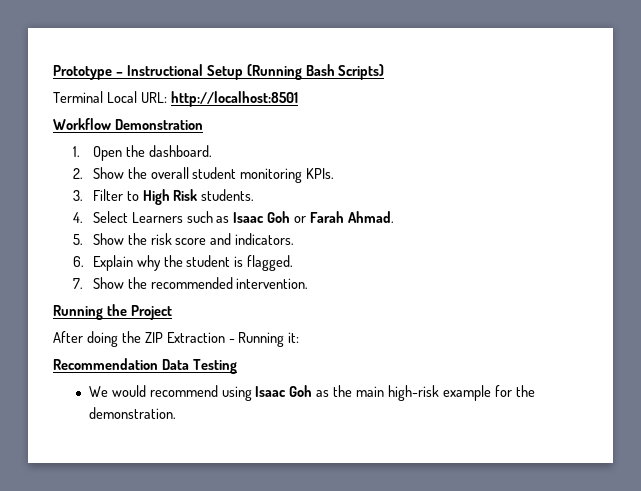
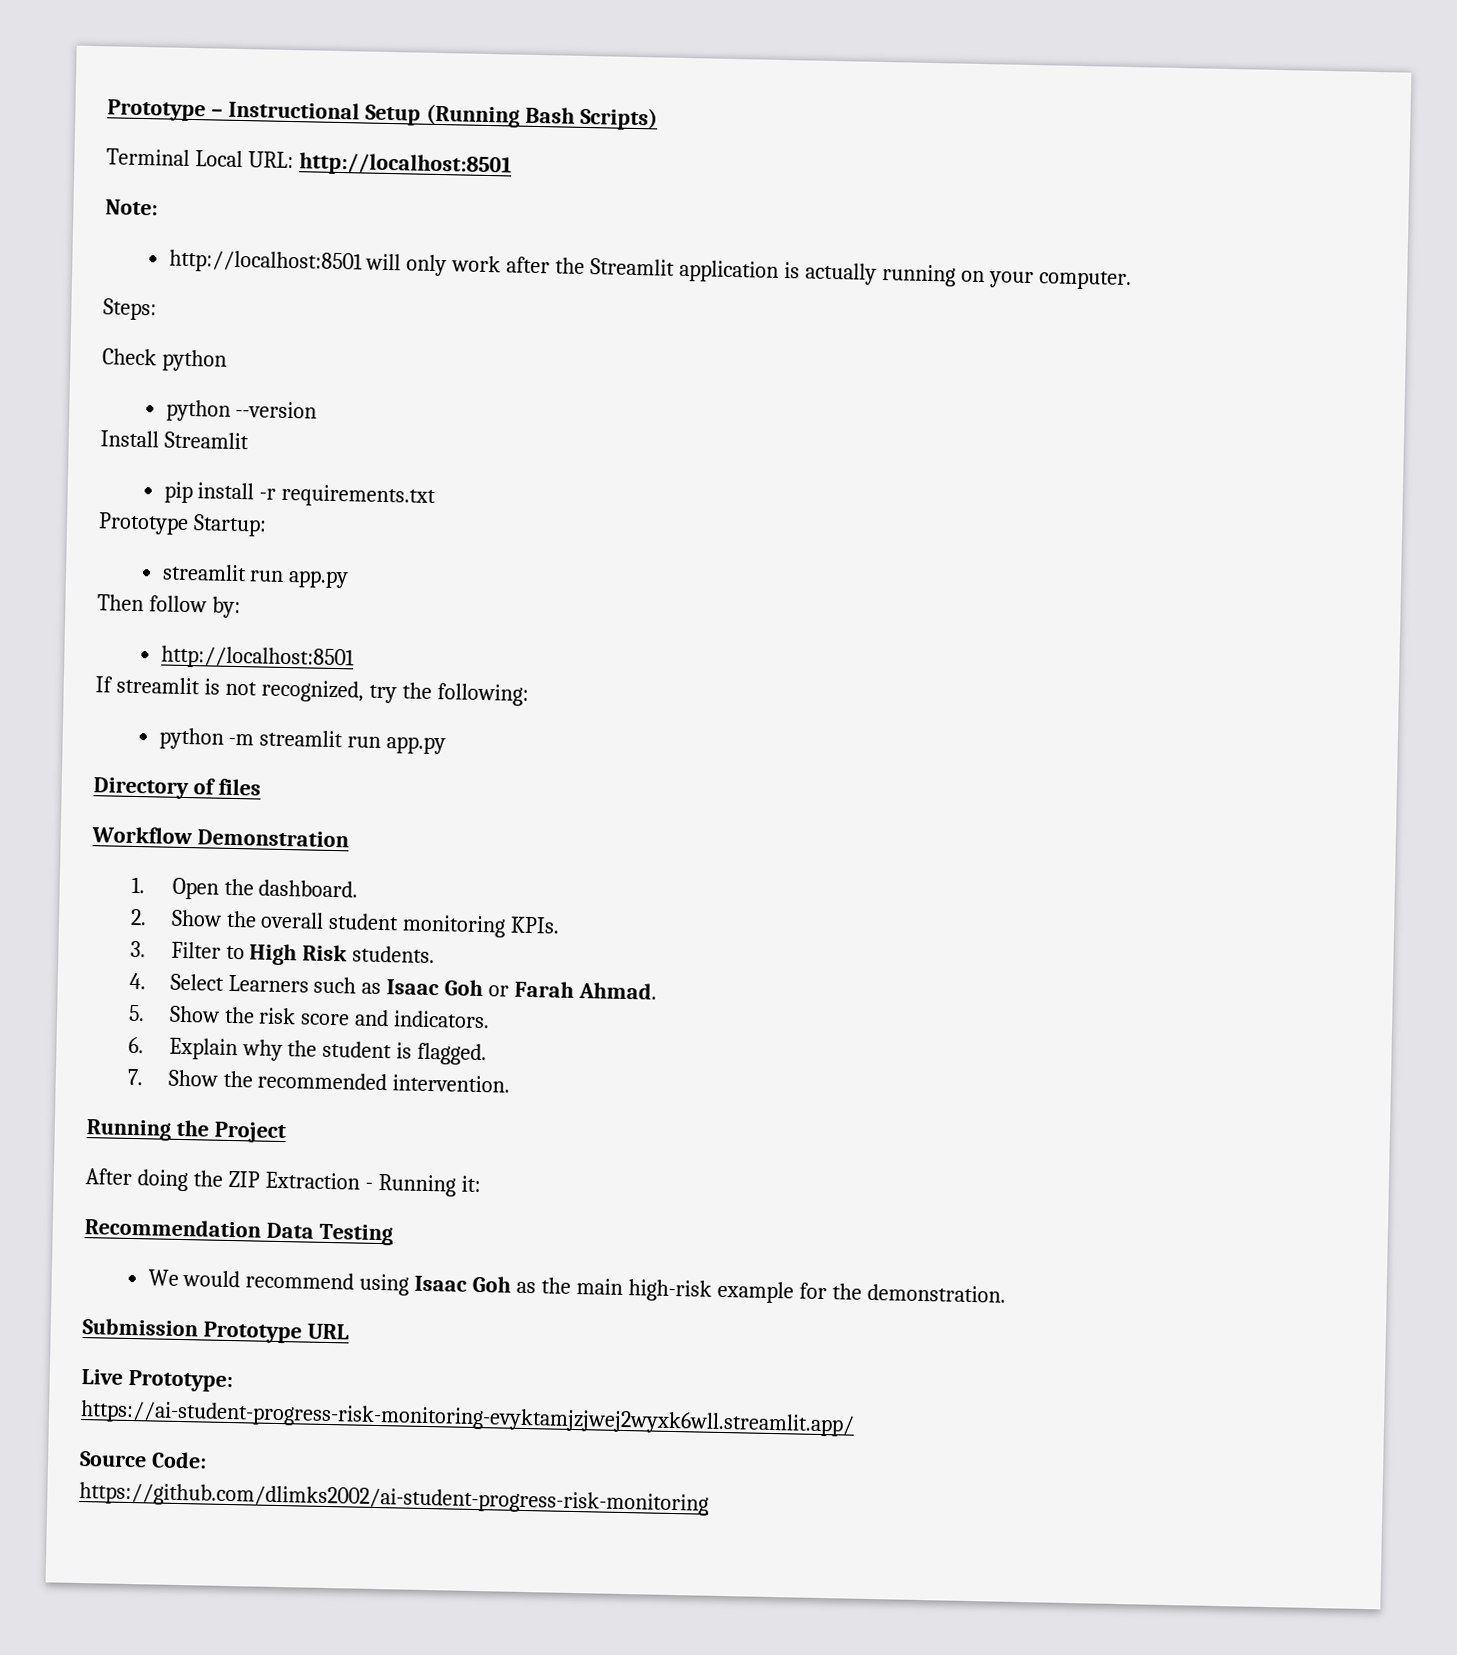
(298, 99) none -> [105,199,158,216] [168,249,1132,291] [103,298,157,321] [102,348,227,372] [165,399,318,422] [100,430,249,450] [163,481,437,509] [98,512,267,537] [161,563,350,589] [97,594,241,619] [160,645,355,671] [95,676,529,706] [158,727,447,755] [93,777,261,800] // Note: // http://localhost:8501 will only work after the Streamlit application is actually running on your computer. // Steps: // Check python // python --version // Install Streamlit // pip install -r requirements.txt // Prototype Startup: // streamlit run app.py // Then follow by: // http://localhost:8501 // If streamlit is not recognized, try the following: // python -m streamlit run app.py // Directory of files
(176, 413) none -> [82,1318,349,1344] [81,1369,233,1393] [80,1400,855,1437] [79,1451,207,1469] [79,1481,709,1516] // Submission Prototype URL // Live Prototype: // https://ai-student-progress-risk-monitoring-evyktamjzjwej2wyxk6wll.streamlit.app/ // Source Code: // https://github.com/dlimks2002/ai-student-progress-risk-monitoring

